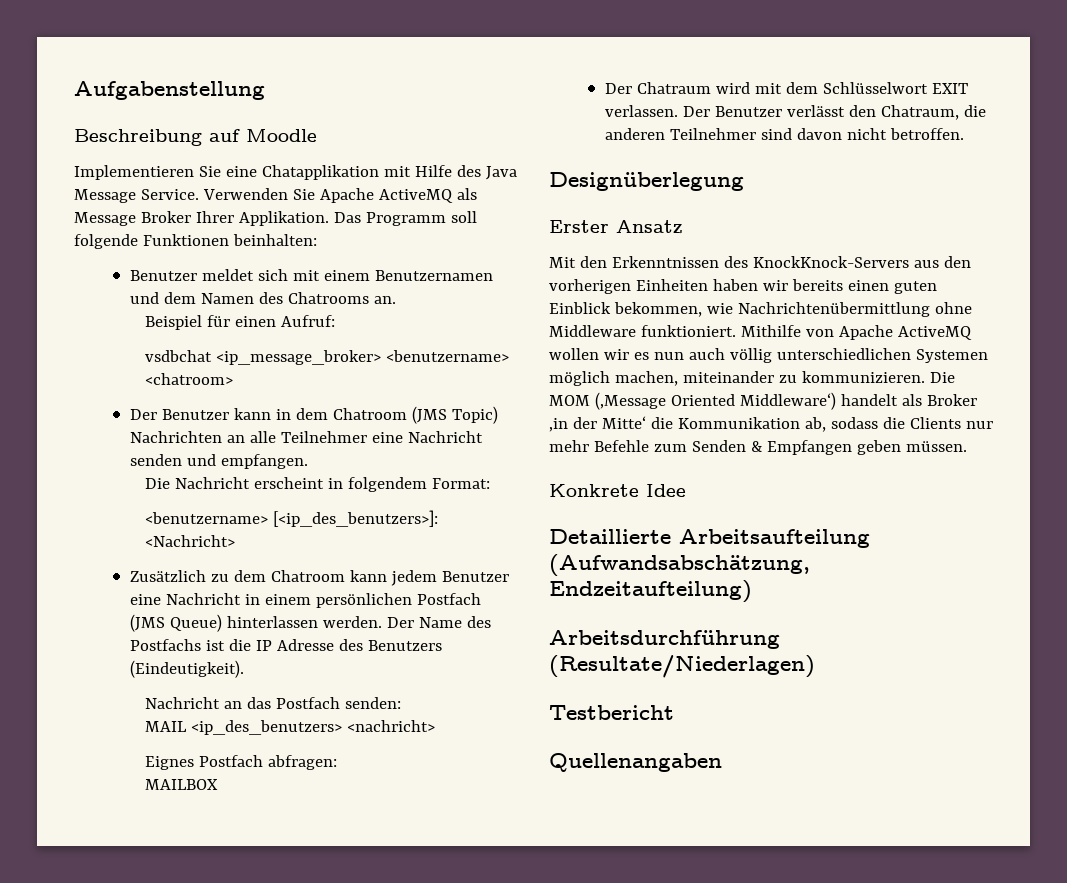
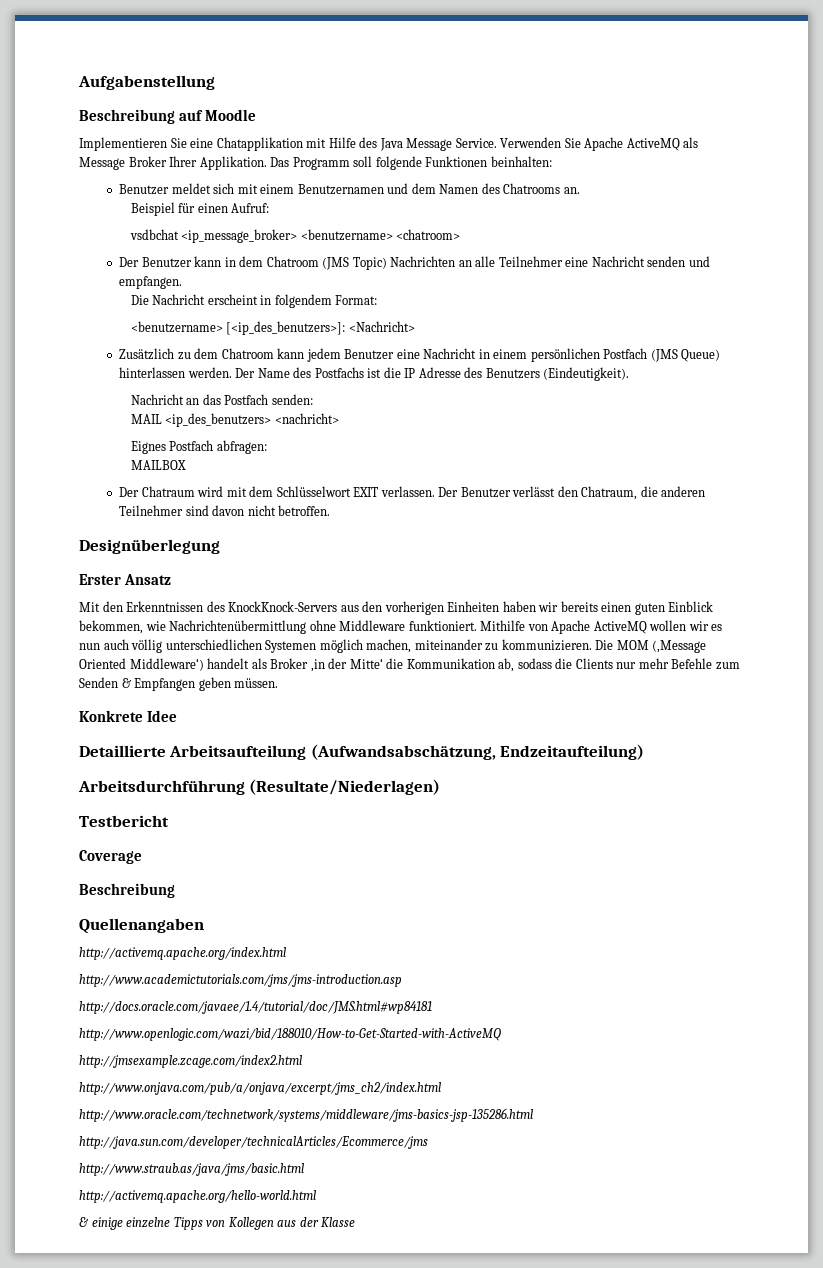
(674, 712) none -> [79,850,142,864] [79,883,175,898] // Coverage // Beschreibung
(722, 762) none -> [79,947,286,960] [79,974,402,987] [79,1001,432,1014] [79,1028,501,1041] [79,1055,302,1068] [79,1082,441,1095] [79,1108,533,1122] [79,1136,428,1149] [79,1163,304,1176] [79,1190,316,1203] [79,1217,356,1230] // http://activemq.apache.org/index.html // http://www.academictutorials.com/jms/jms-introduction.asp // http://docs.oracle.com/javaee/1.4/tutorial/doc/JMS.html#wp84181 // http://www.openlogic.com/wazi/bid/188010/How-to-Get-Started-with-ActiveMQ // http://jmsexample.zcage.com/index2.html // http://www.onjava.com/pub/a/onjava/excerpt/jms_ch2/index.html // http://www.oracle.com/technetwork/systems/middleware/jms-basics-jsp-135286.html // http://java.sun.com/developer/technicalArticles/Ecommerce/jms // http://www.straub.as/java/jms/basic.html // http://activemq.apache.org/hello-world.html // & einige einzelne Tipps von Kollegen aus der Klasse

